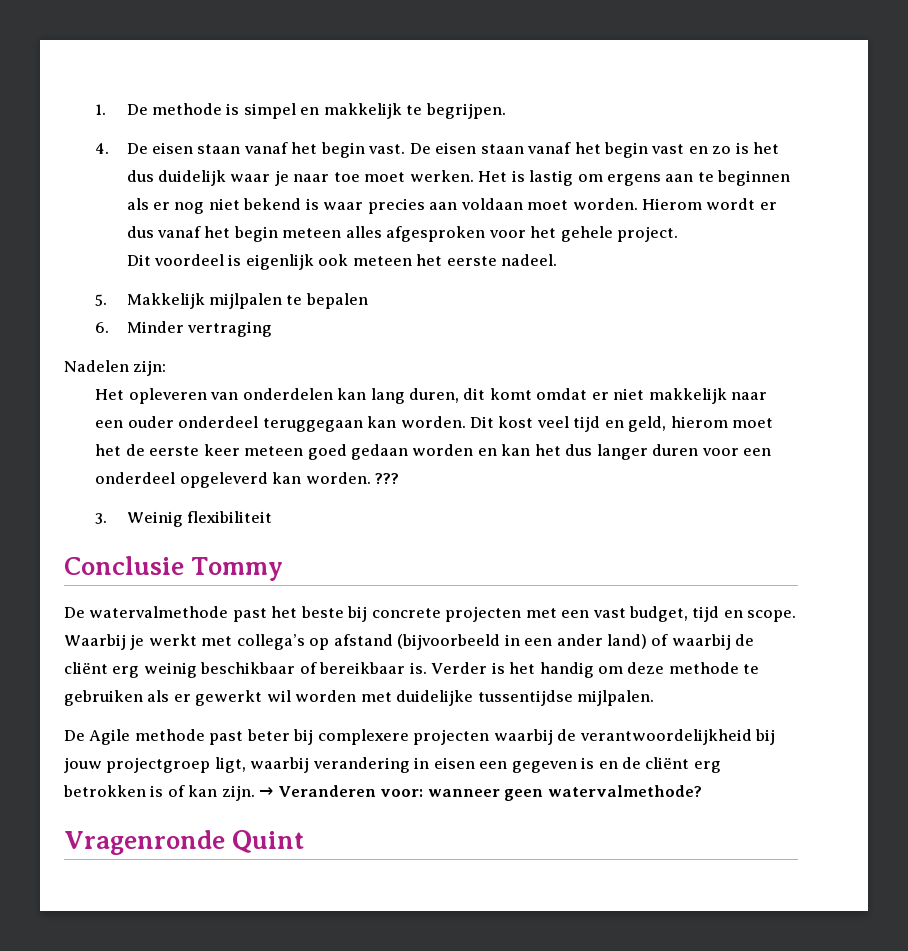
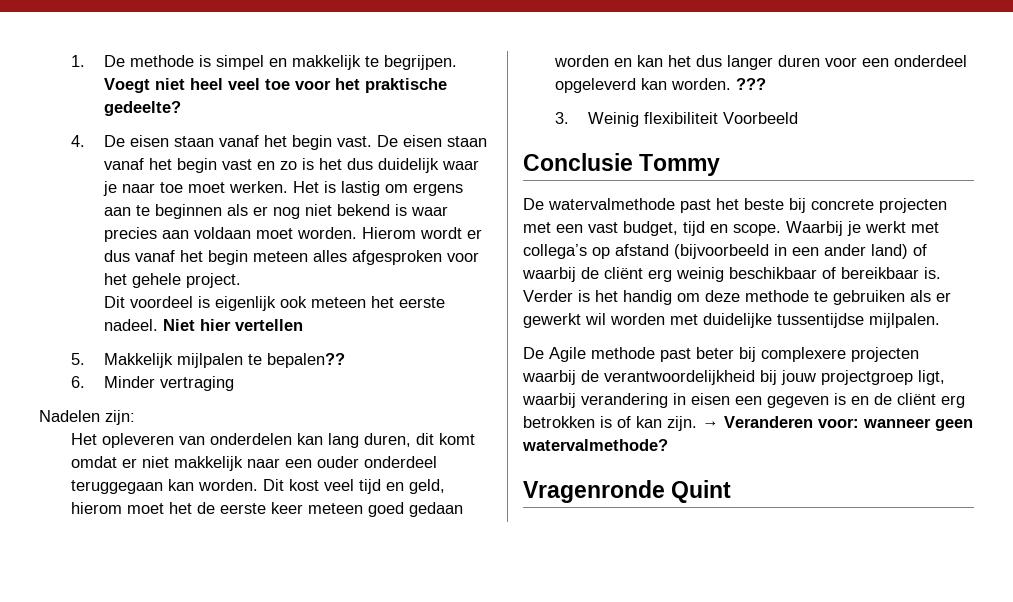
(506, 111) none -> [103,78,447,93] [103,101,181,116] Voegt niet heel veel toe voor het praktische gedeelte?
(558, 260) none -> [162,319,303,331] Niet hier vertellen
[305,293,368,309] bepalen -> [266,353,345,368] bepalen??
(272, 517) none -> [722,112,798,124] Voorbeeld

